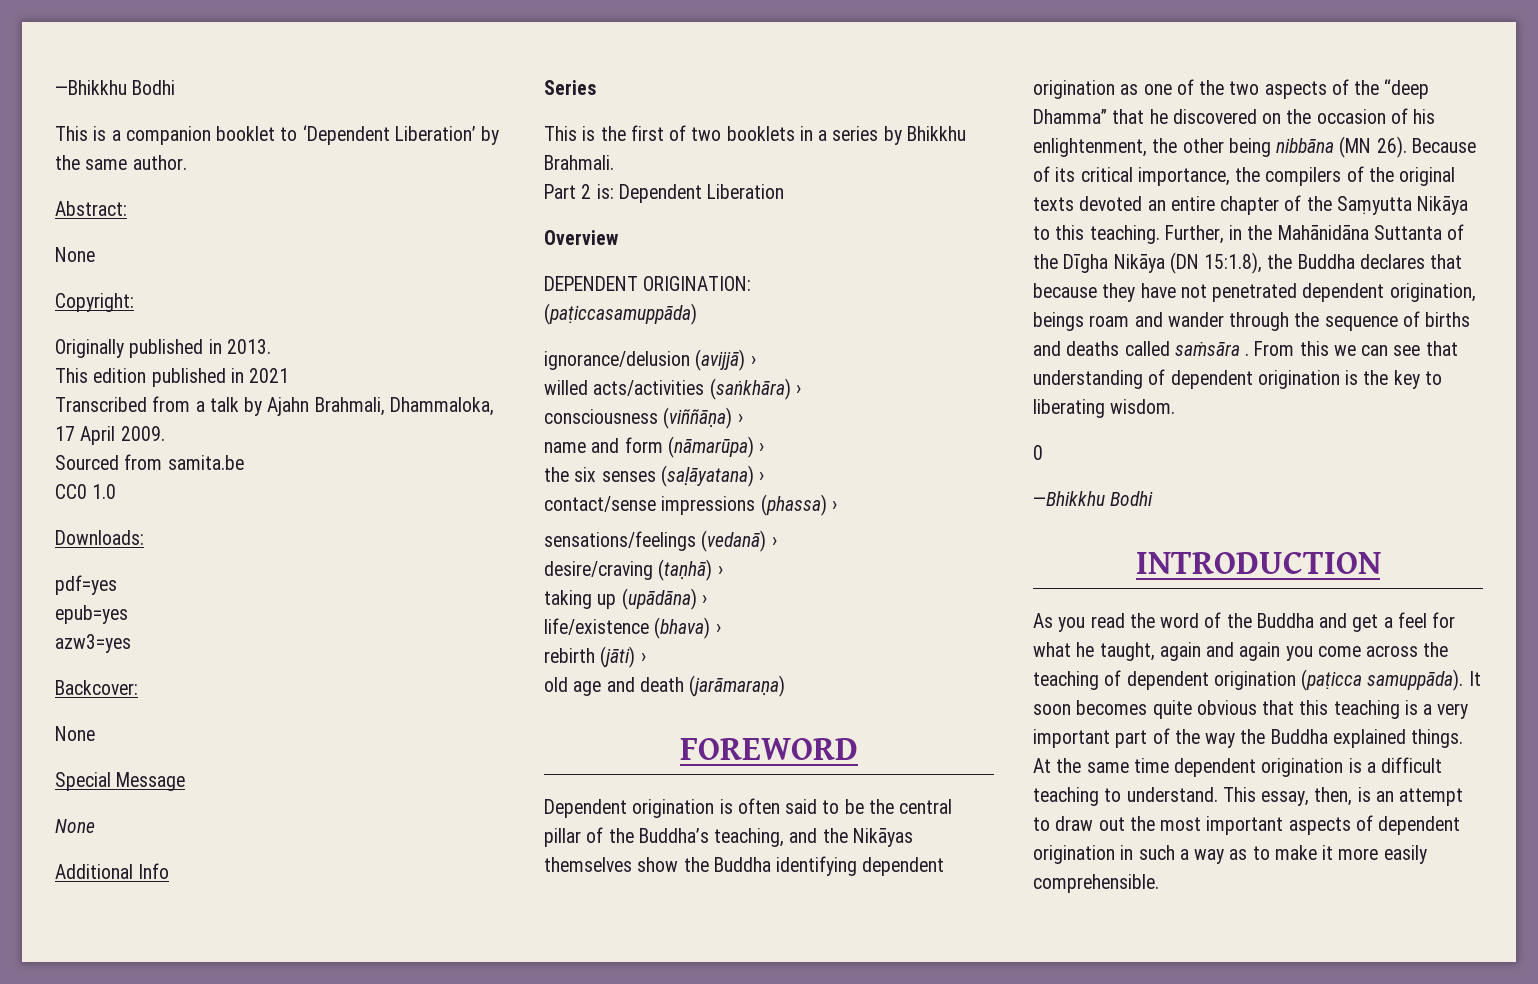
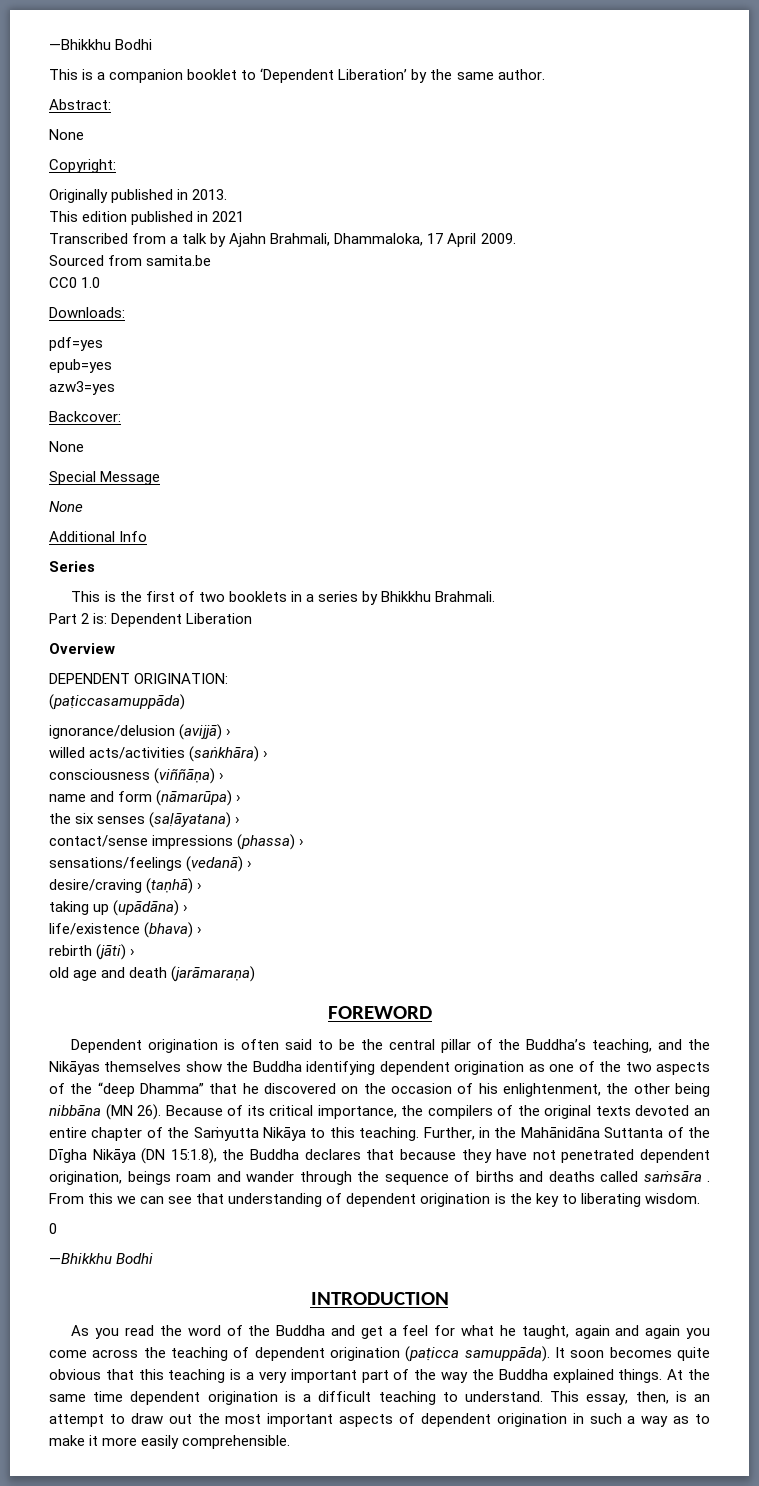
[1336,196,1412,215] Saṃyutta -> [193,1127,259,1141] Saṁyutta

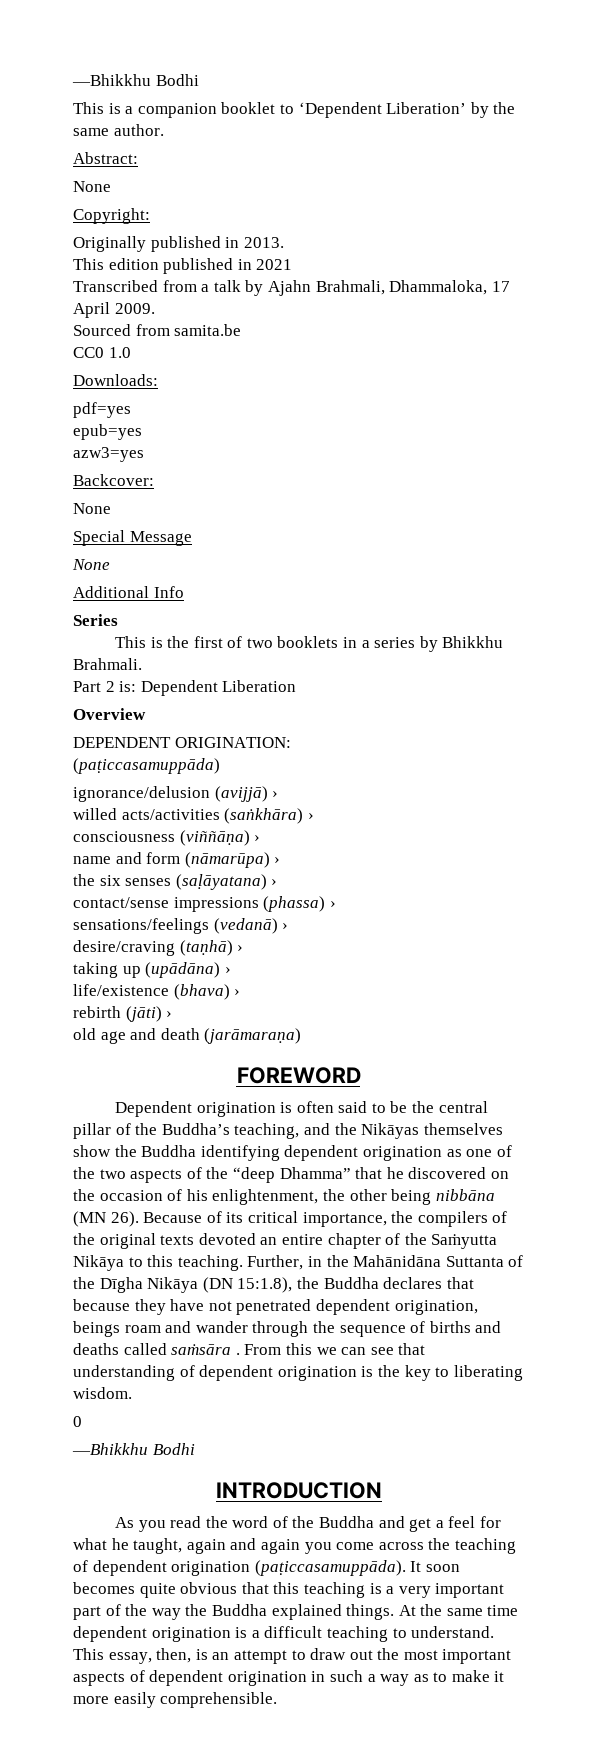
[405,1346,550,1362] (paṭicca samuppāda). -> [254,1560,406,1576] (paṭiccasamuppāda).

